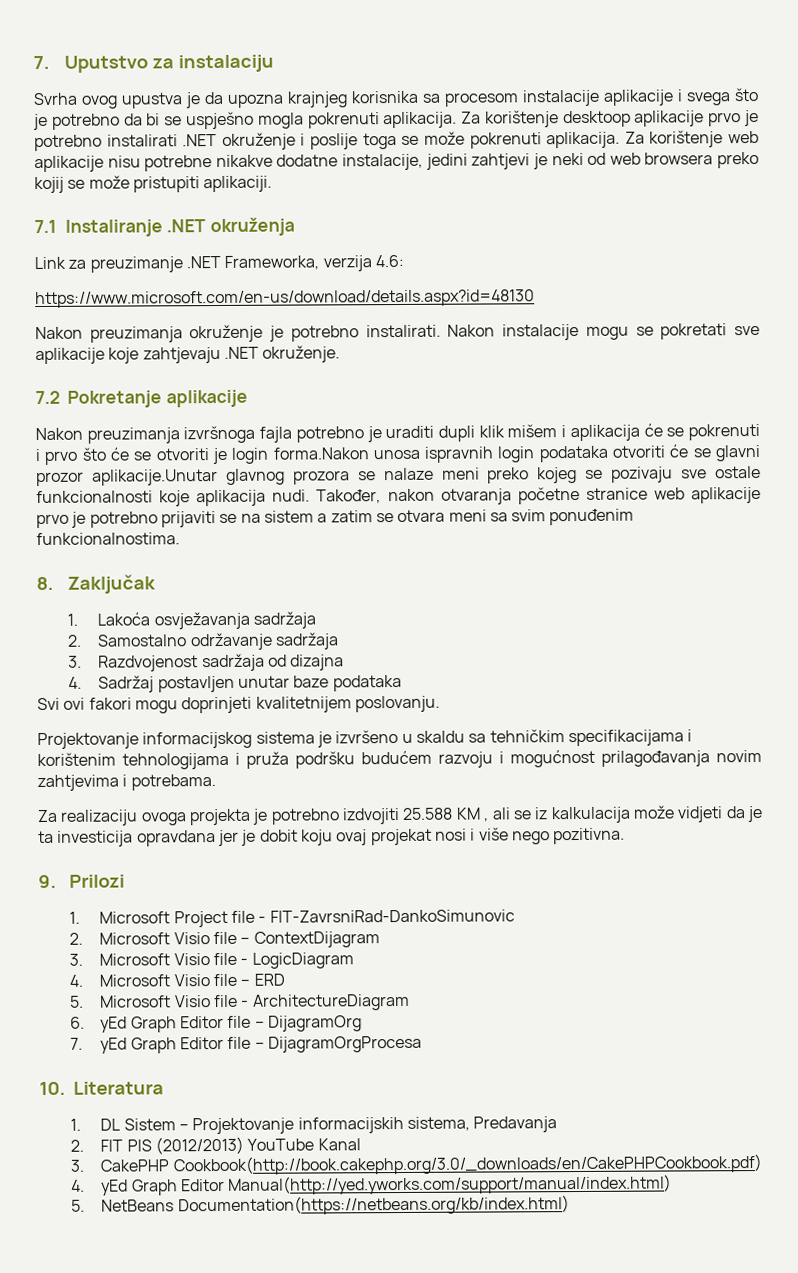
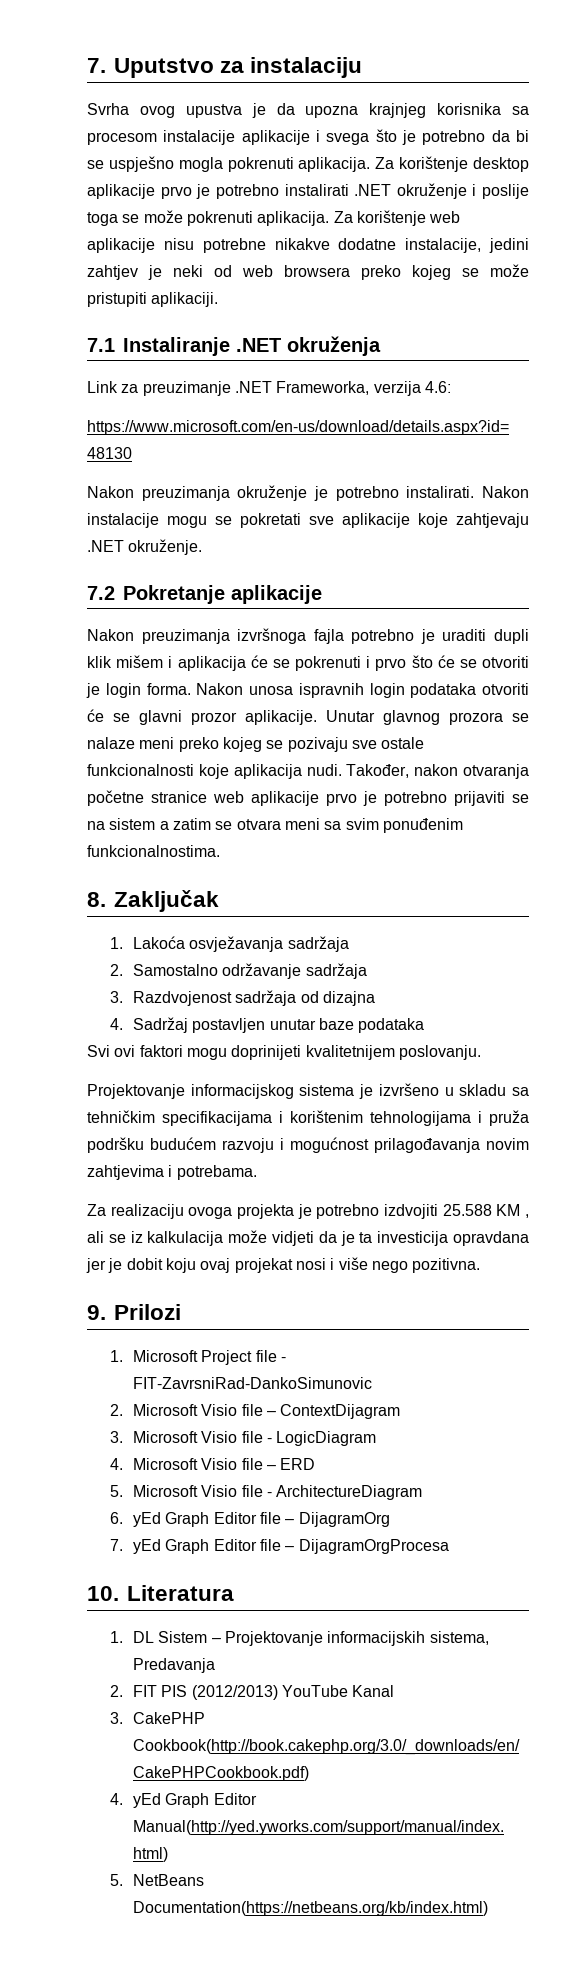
[562,110,631,128] desktoop -> [473,157,530,172] desktop
[471,153,531,170] zahtjevi -> [87,265,138,280] zahtjev
[34,176,64,194] kojij -> [412,265,451,280] kojeg
[272,447,370,460] forma.Nakon -> [146,683,244,695] forma. Nakon
[91,469,218,486] aplikacije.Unutar -> [245,710,375,725] aplikacije. Unutar
[88,696,253,714] fakori mogu doprinjeti -> [139,1045,302,1060] faktori mogu doprinijeti
[415,730,465,743] skaldu -> [459,1084,507,1096] skladu

